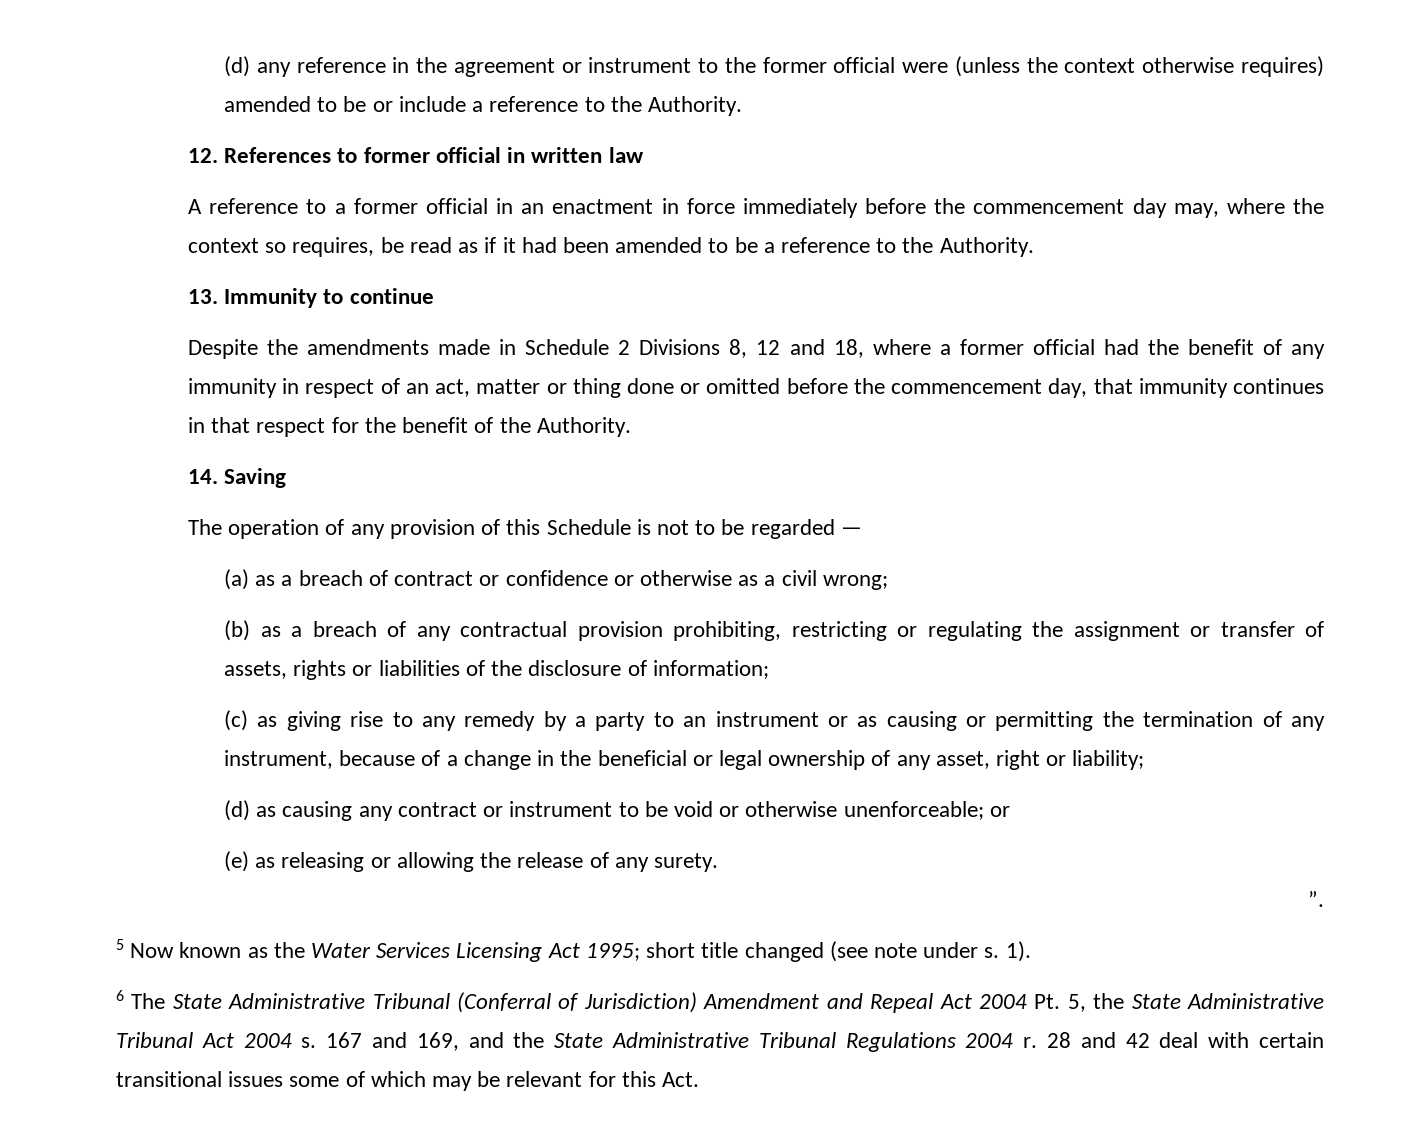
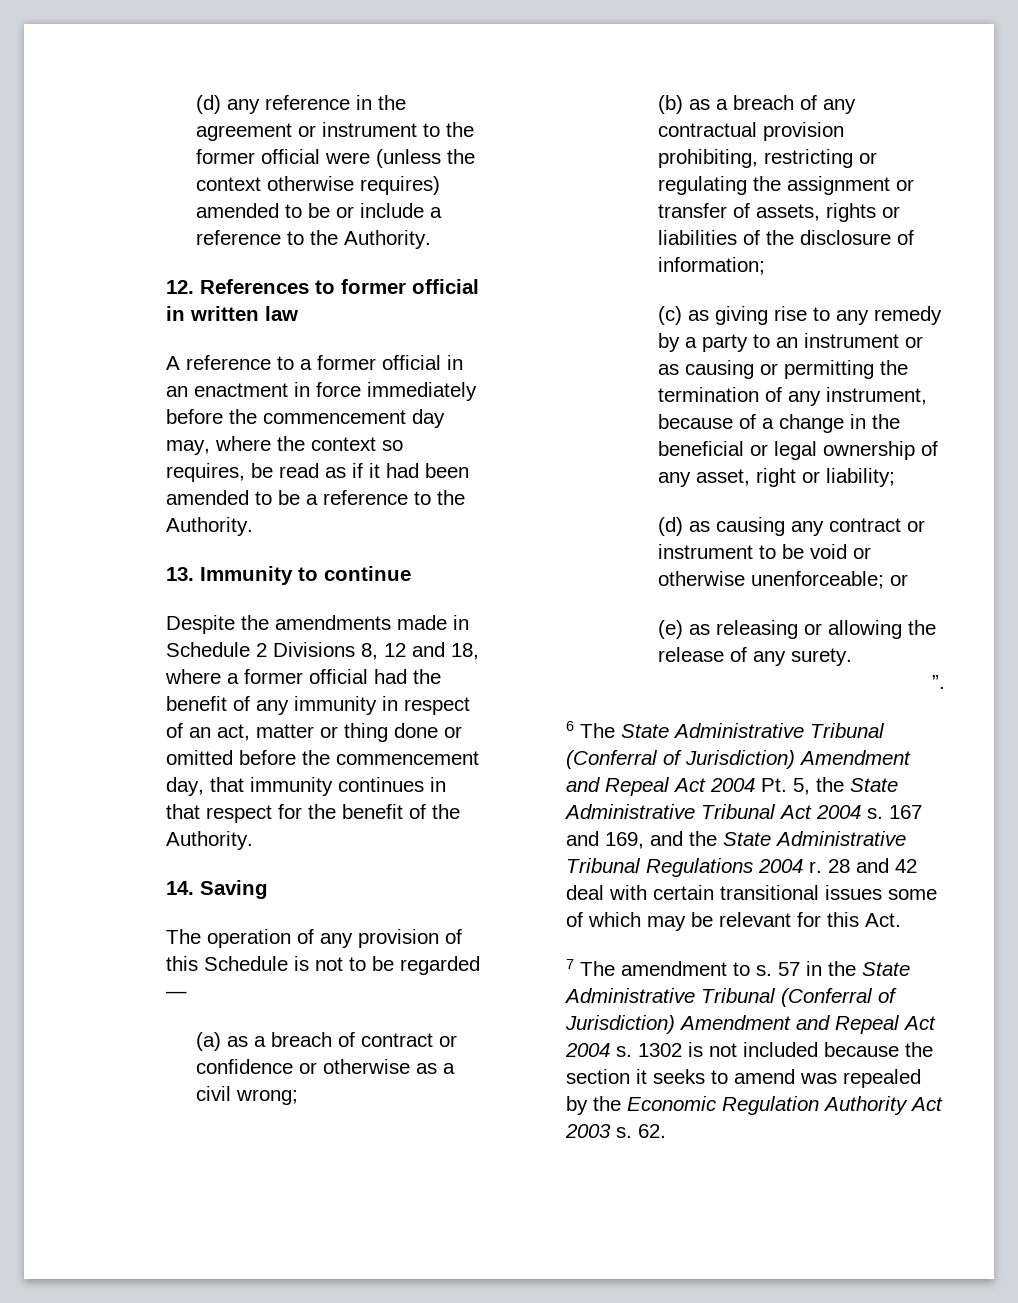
[116,939,1031,962] // 5 Now known as the Water Services Licensing Act 1995; short title changed (see note under s. 1). -> (945, 682) none
(700, 1079) none -> [565,959,910,976] [563,988,897,1007] [564,1015,936,1034] [564,1042,933,1057] [565,1069,921,1088] [565,1096,943,1115] [564,1124,666,1138] // 7 The amendment to s. 57 in the State Administrative Tribunal (Conferral of Jurisdiction) Amendment and Repeal Act 2004 s. 1302 is not included because the section it seeks to amend was repealed by the Economic Regulation Authority Act 2003 s. 62.

